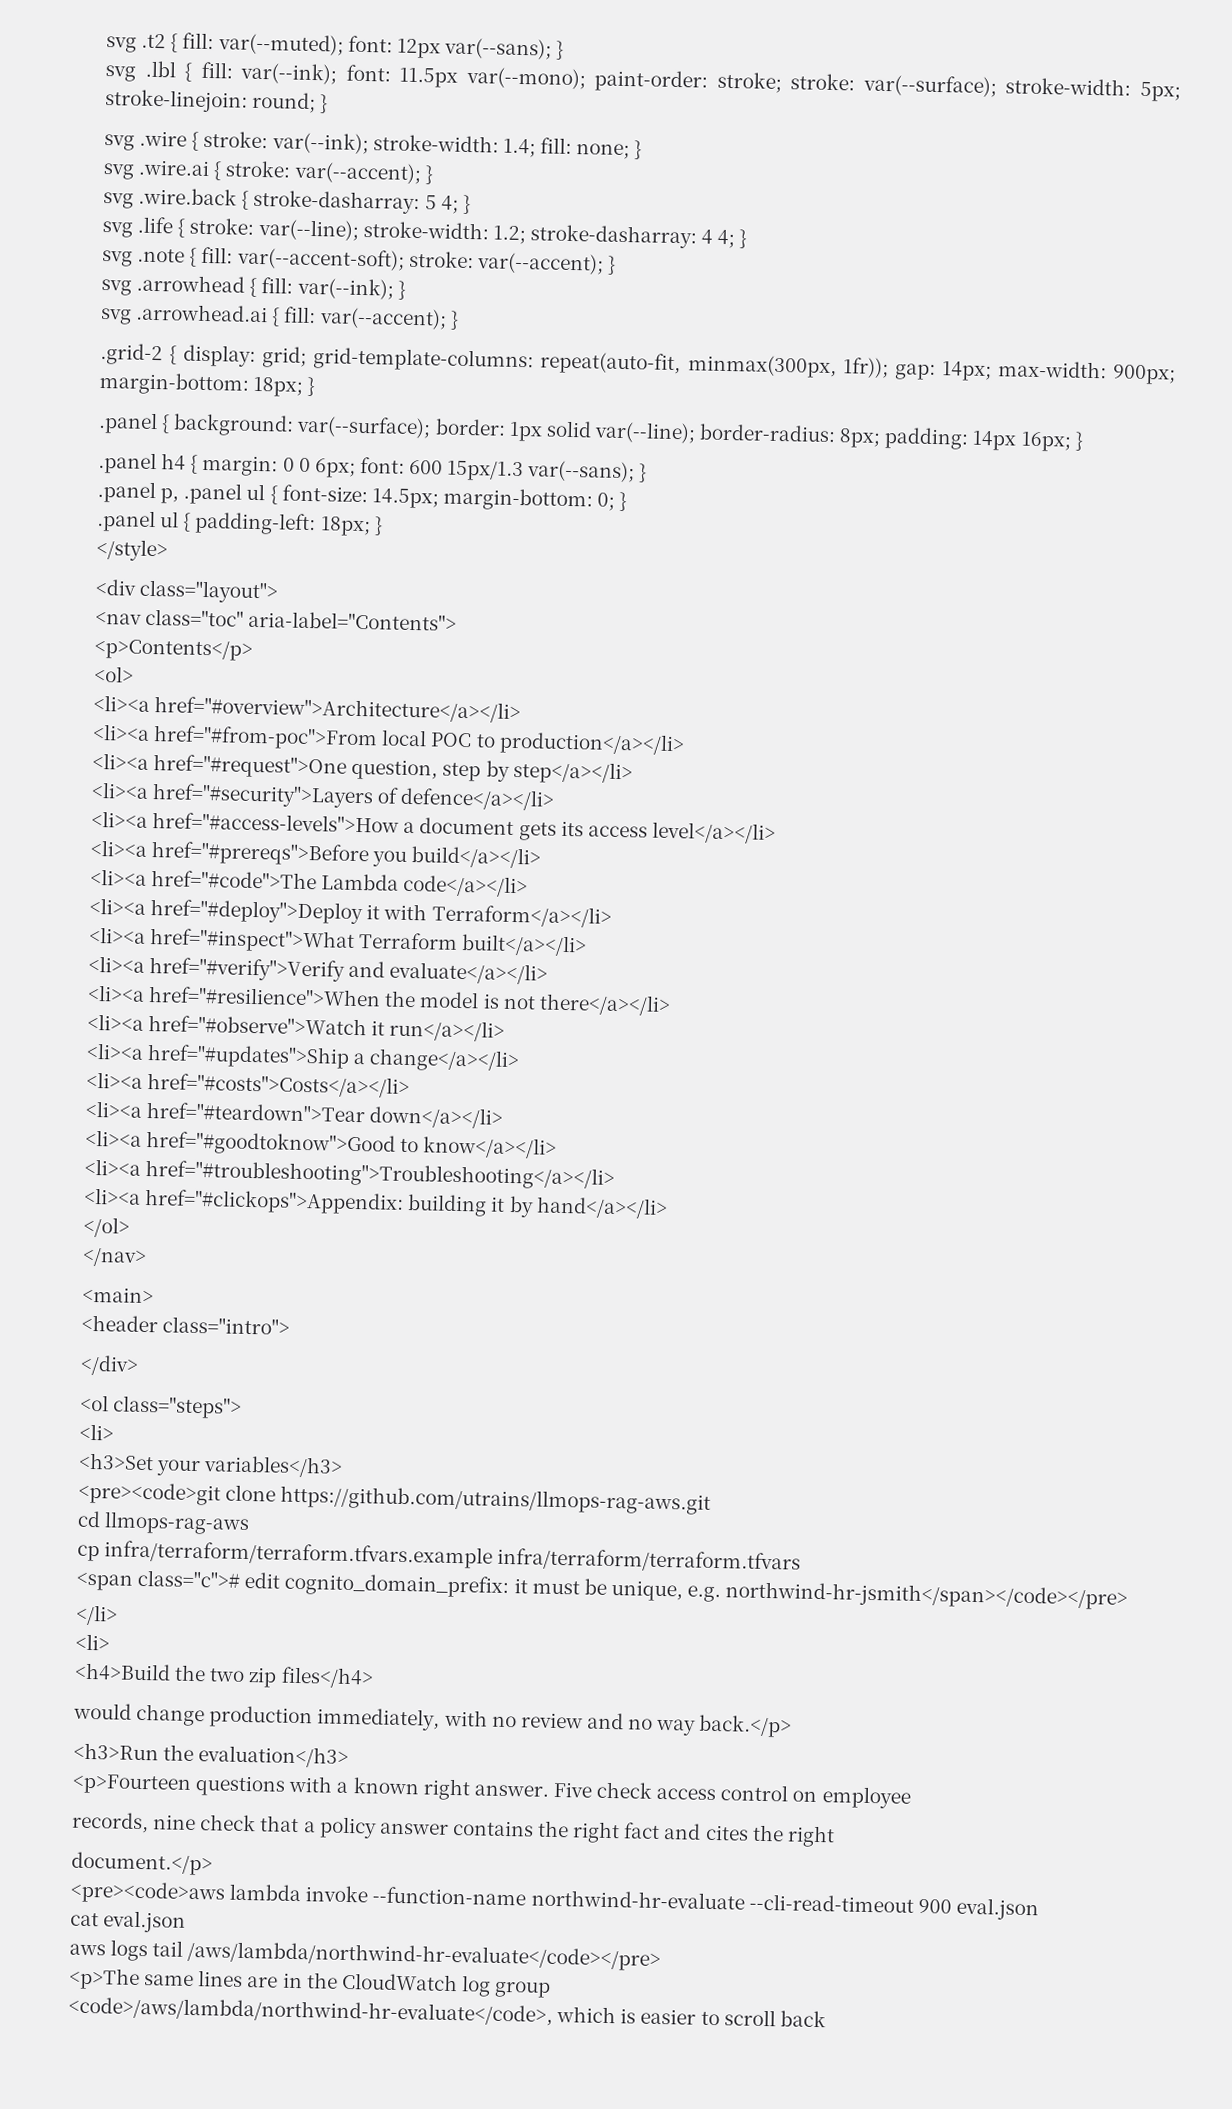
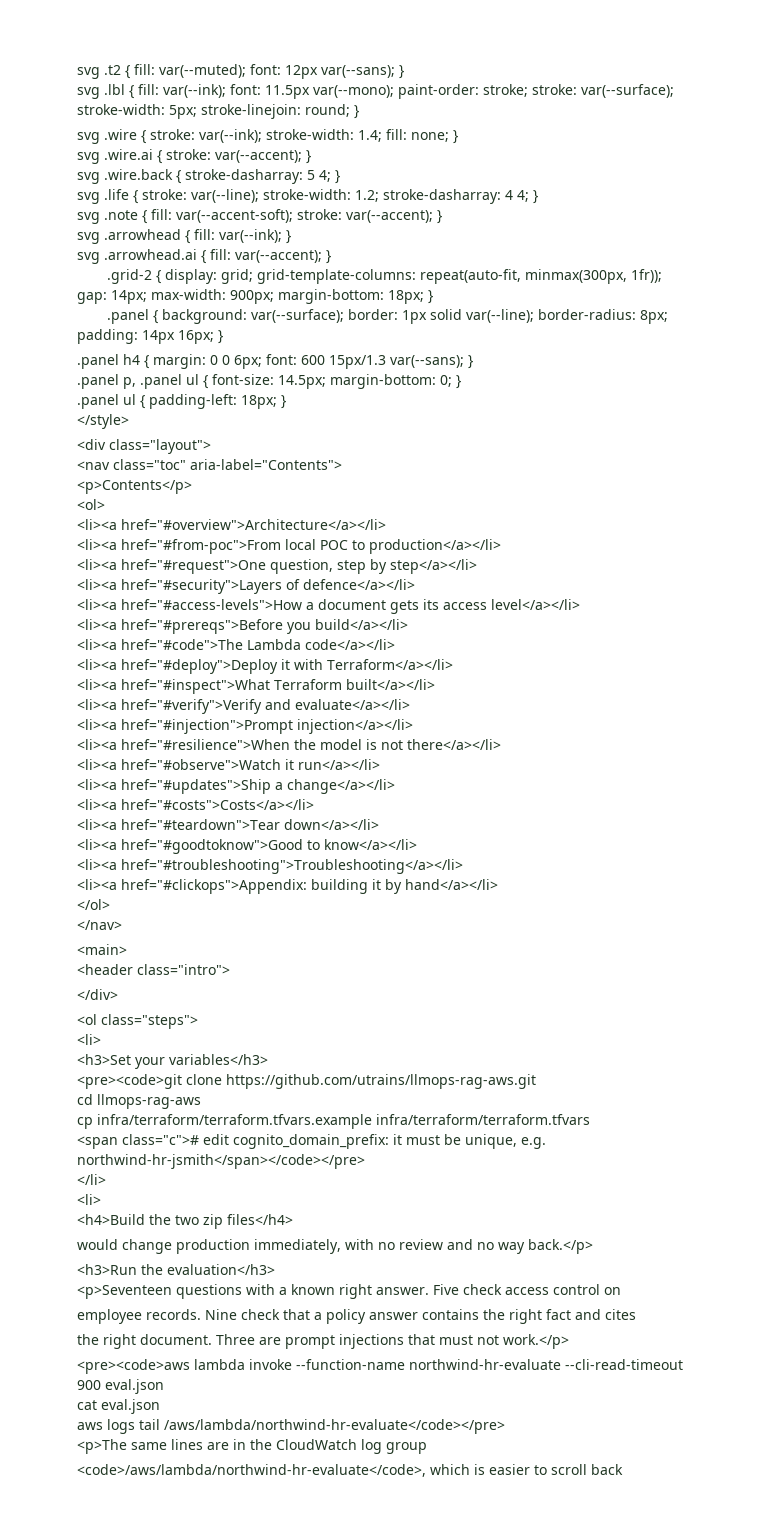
(549, 973) none -> [77,719,413,734] // <li><a href="#injection">Prompt injection</a></li>
[72,1773,192,1795] <p>Fourteen -> [77,1285,172,1299] <p>Seventeen
(818, 1796) none -> (621, 1291) //
[71,1811,197,1834] // records, nine -> [146,1309,237,1320] records. Nine
[751,1824,835,1848] [71,1851,213,1876] the right // document.</p> -> [77,1334,569,1349] // the right document. Three are prompt injections that must not work.</p>

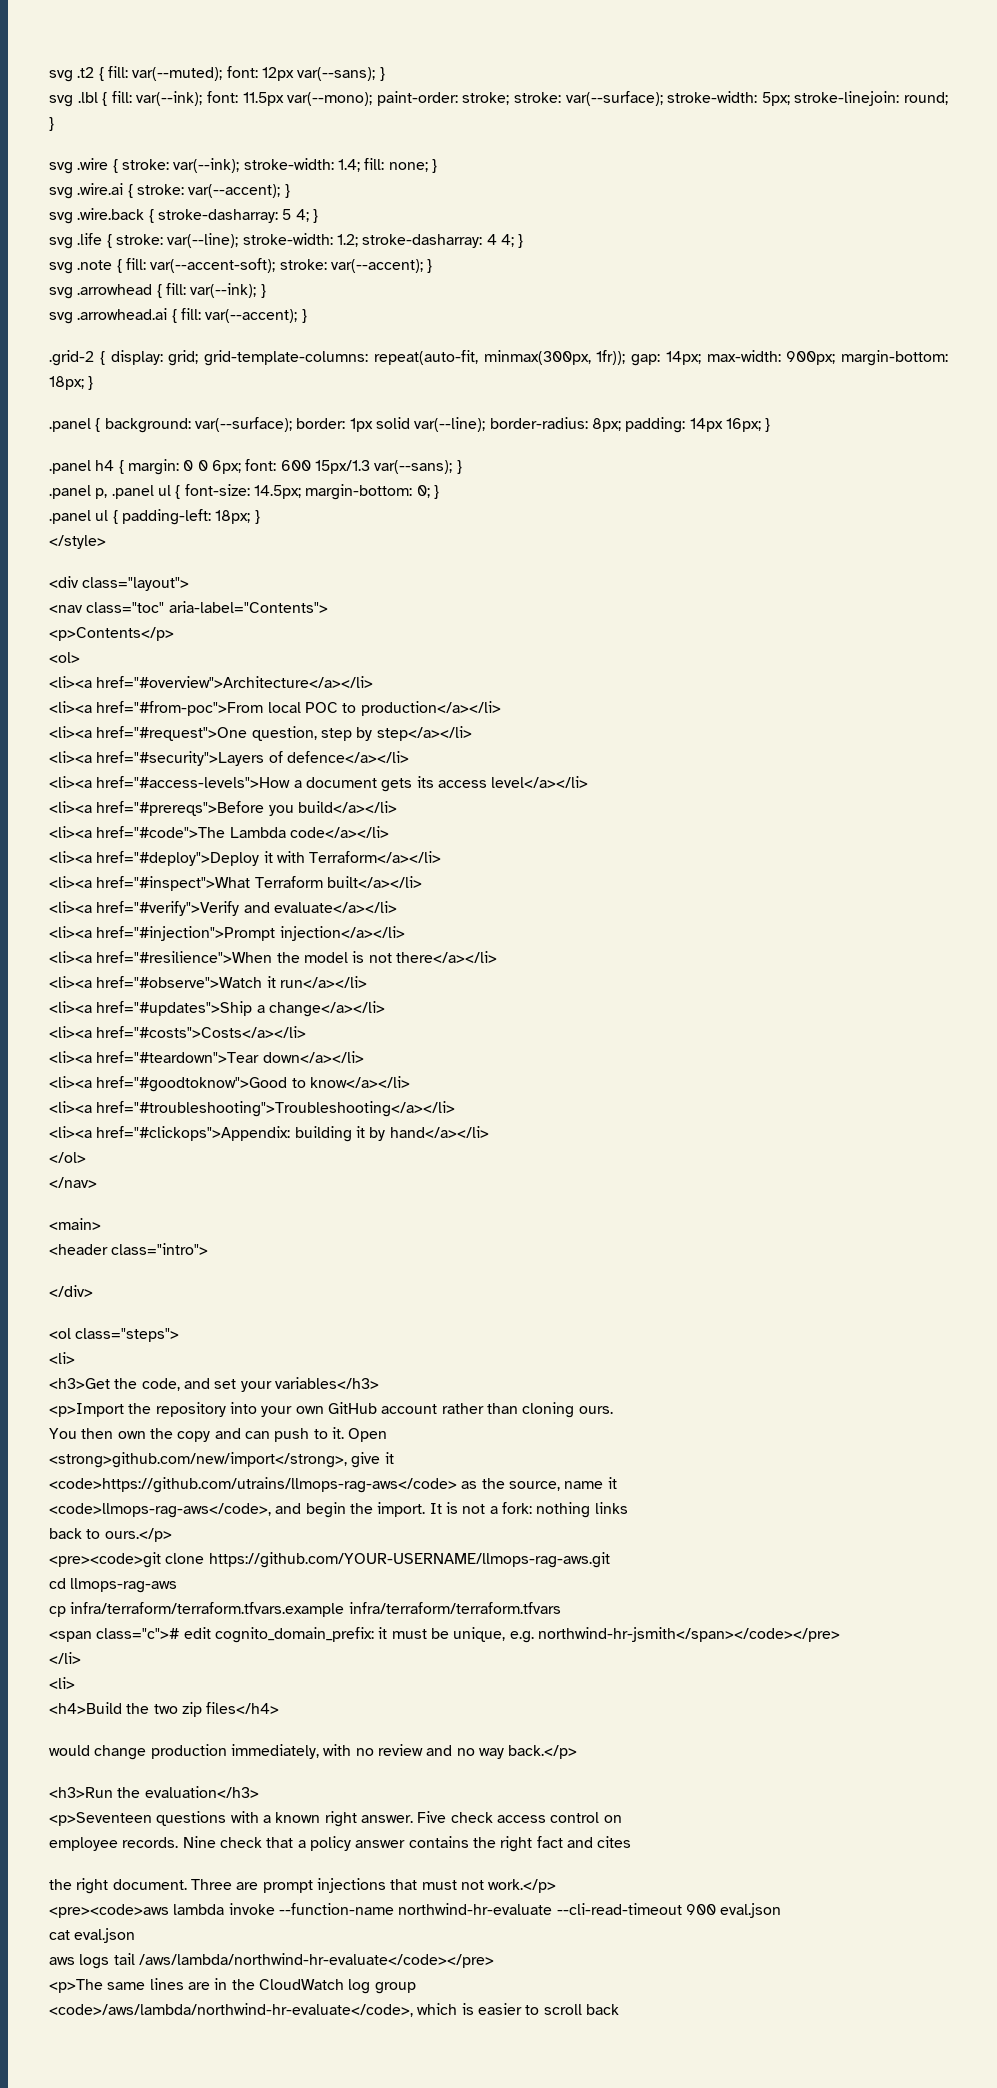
[77,1054,268,1069] <h3>Set your variables</h3> -> [49,1377,379,1392] [49,1402,613,1418] [49,1427,388,1442] [49,1452,394,1468] [49,1477,617,1493] [49,1502,628,1518] [49,1528,172,1542] <h3>Get the code, and set your variables</h3> // <p>Import the repository into your own GitHub account rather than cloning ours. // You then own the copy and can push to it. Open // <strong>github.com/new/import</strong>, give it // <code>https://github.com/utrains/llmops-rag-aws</code> as the source, name it // <code>llmops-rag-aws</code>, and begin the import. It is not a fork: nothing links // back to ours.</p>
[226,1074,536,1089] https://github.com/utrains/llmops-rag-aws.git -> [208,1552,610,1568] https://github.com/YOUR-USERNAME/llmops-rag-aws.git

